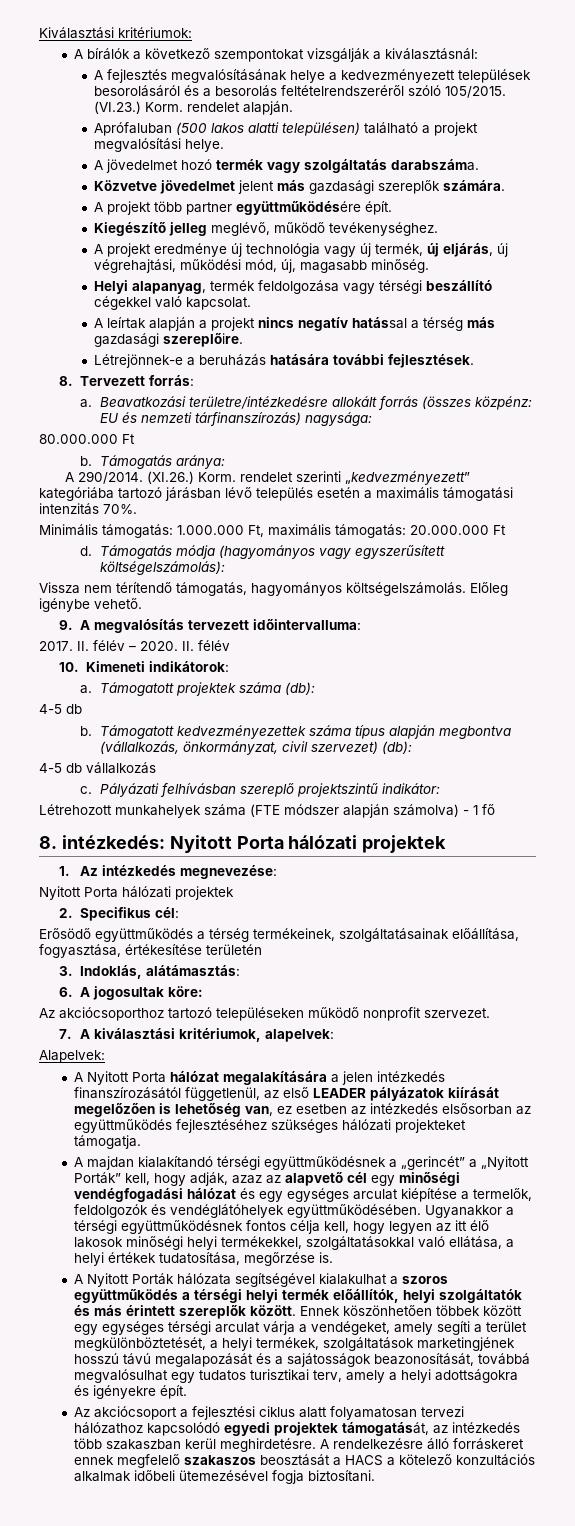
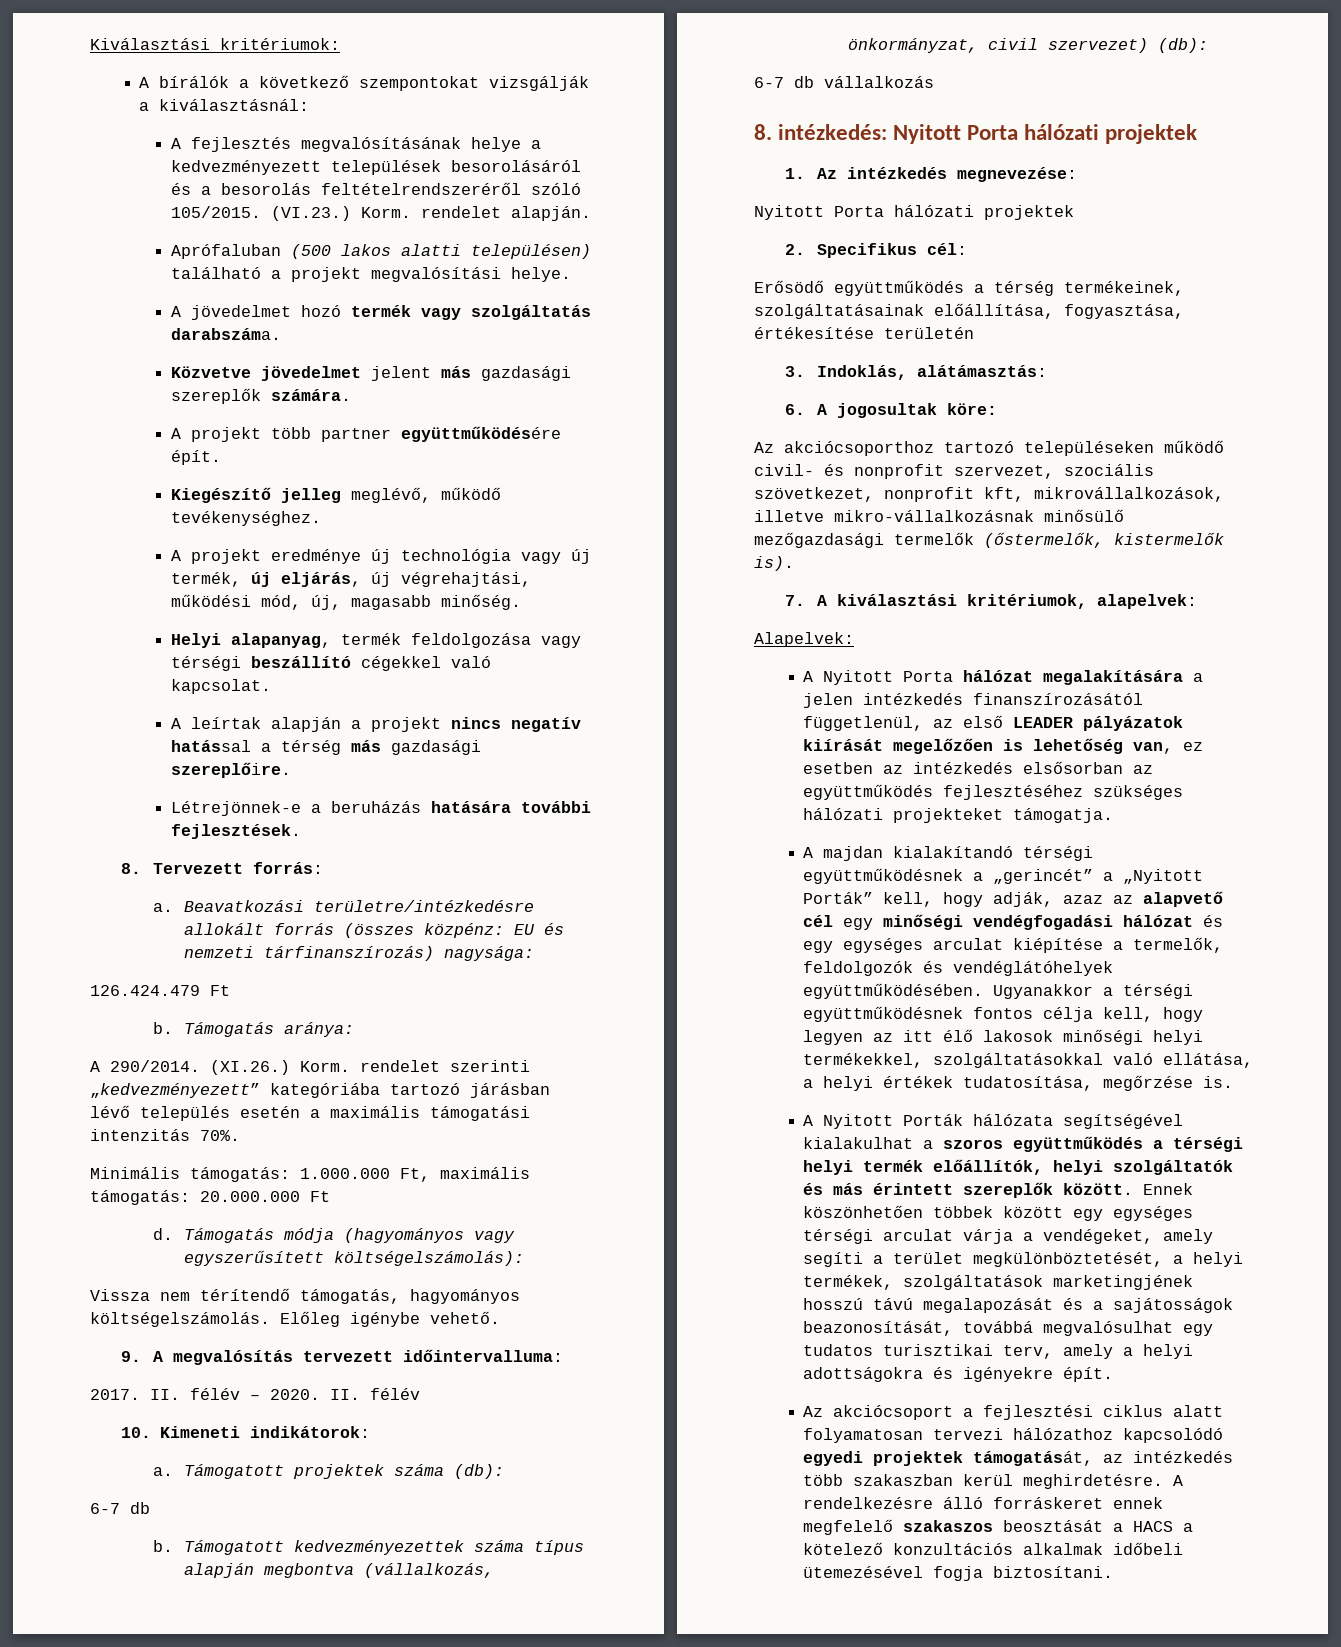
[39,434,118,444] 80.000.000 -> [90,985,200,996] 126.424.479
[39,704,62,714] 4-5 -> [90,1503,120,1514] 6-7
[39,763,62,773] 4-5 -> [754,77,784,88] 6-7
[79,783,440,797] [39,804,495,818] // c. Pályázati felhívásban szereplő projektszintű indikátor: // Létrehozott munkahelyek száma (FTE módszer alapján számolva) - 1 fő -> (934, 82) none
[363,1007,490,1021] nonprofit szervezet. -> [754,464,1154,479] [754,487,1224,502] [754,509,1124,522] [754,532,1224,548] [754,556,794,571] civil- és nonprofit szervezet, szociális szövetkezet, nonprofit kft, mikrovállalkozások, illetve mikro-vállalkozásnak minősülő mezőgazdasági termelők (őstermelők, kistermelők is).

